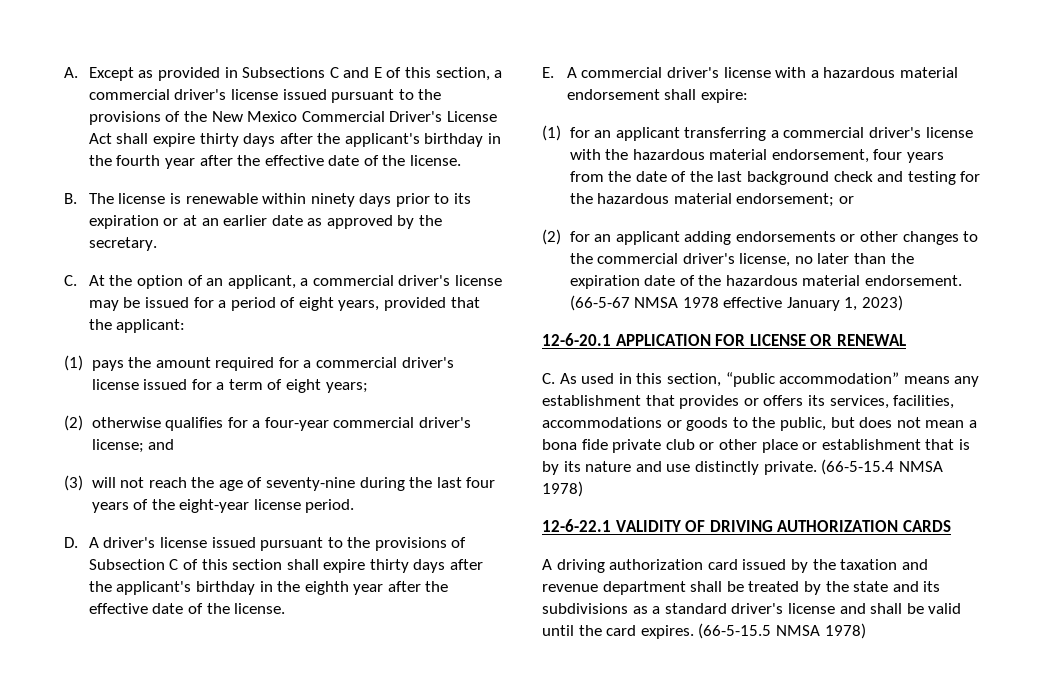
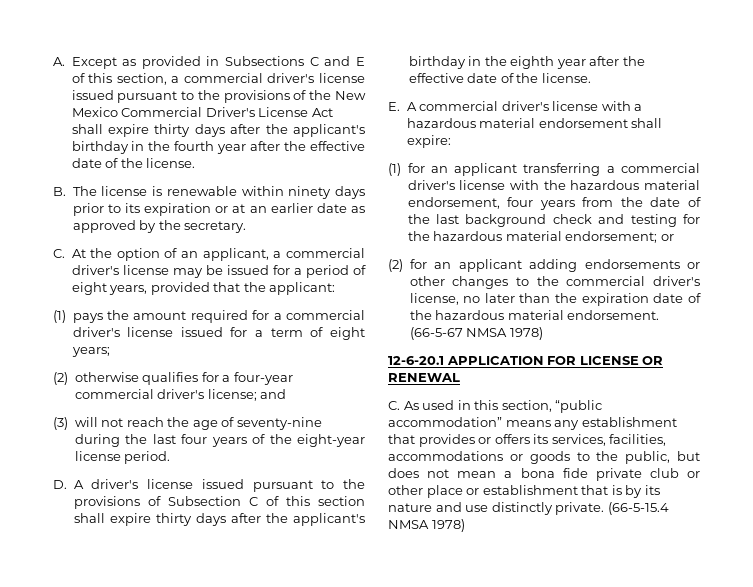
[682,295,904,311] 1978 effective January 1, 2023) -> [509,327,543,340] 1978)
[542,519,951,532] [542,559,928,573] [542,581,941,595] [542,603,962,614] [542,623,866,639] // 12-6-22.1 VALIDITY OF DRIVING AUTHORIZATION CARDS // A driving authorization card issued by the taxation and revenue department shall be treated by the state and its subdivisions as a standard driver's license and shall be valid until the card expires. (66-5-15.5 NMSA 1978) -> (465, 525) none

